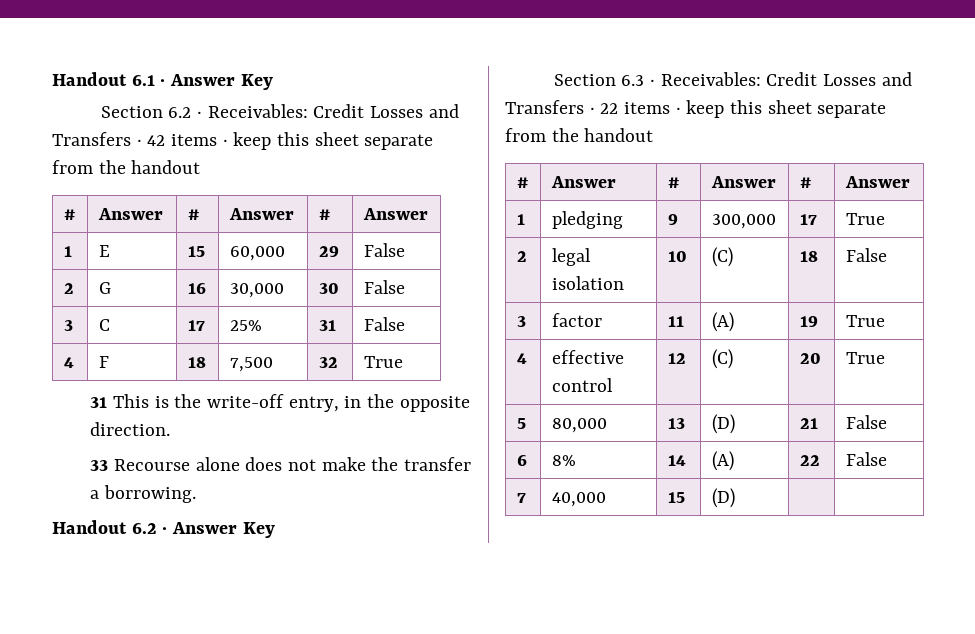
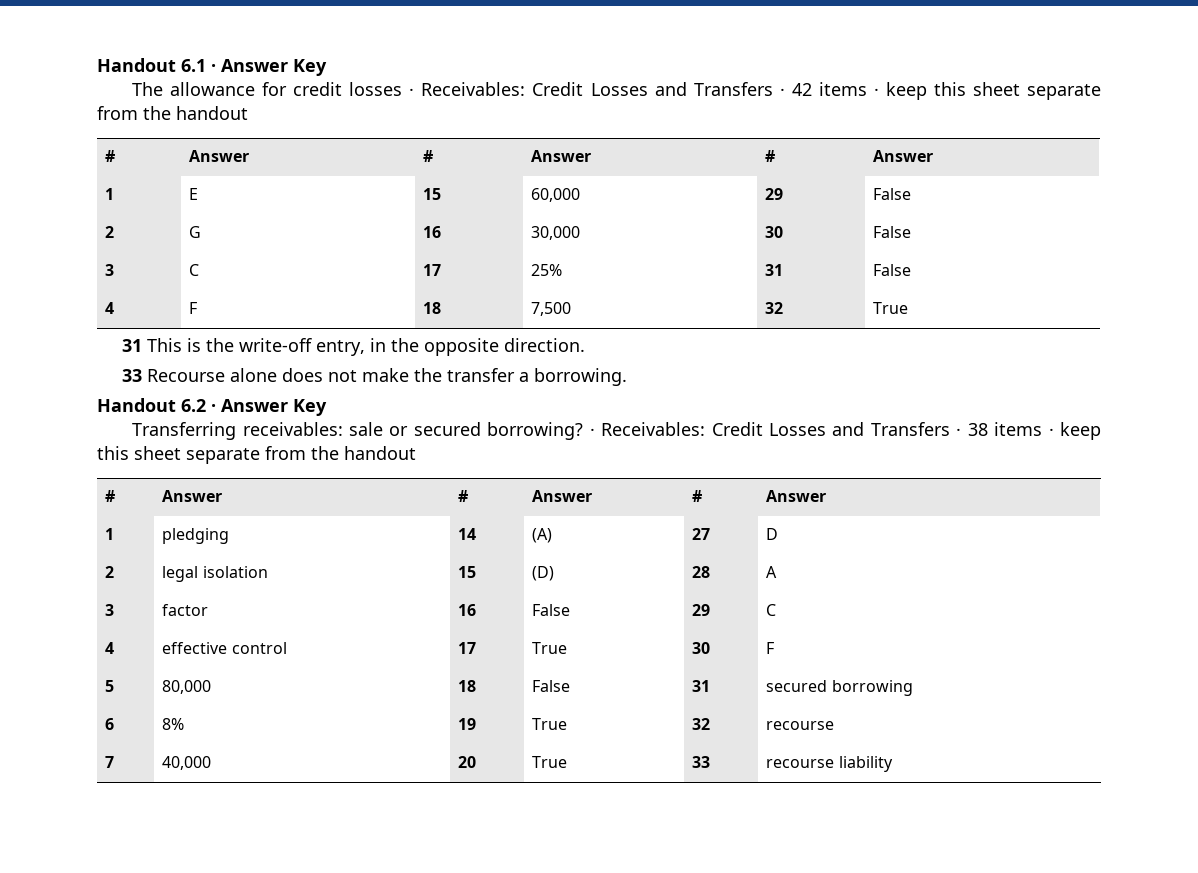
[100,106,192,118] Section 6.2 -> [132,82,403,96] The allowance for credit losses
[553,72,912,86] [505,100,619,114] Section 6.3 · Receivables: Credit Losses and Transfers · 22 -> [132,422,988,440] Transferring receivables: sale or secured borrowing? · Receivables: Credit Losses and Transfers · 38
[667,214,678,225] [711,214,776,229] [799,214,817,225] [845,213,885,225] 9 | 300,000 | 17 | True -> [458,528,477,540] [532,528,553,543] [692,528,711,540] [766,528,779,540] 14 | (A) | 27 | D
[667,251,687,262] [711,247,733,267] [799,251,818,262] [845,248,887,262] [516,316,526,327] [551,313,602,327] [667,316,684,327] [711,312,734,332] [799,316,818,327] [845,315,885,327] 10 | (C) | 18 | False // 3 | factor | 11 | (A) | 19 | True -> [458,566,477,578] [532,566,555,581] [692,566,711,578] [766,566,778,578] [105,604,115,616] [162,604,209,616] [458,604,477,616] [532,604,571,616] [692,604,711,616] [766,604,777,616] 15 | (D) | 28 | A // 3 | factor | 16 | False | 29 | C
[667,353,686,364] [711,349,733,369] [799,353,821,364] [845,352,885,364] 12 | (C) | 20 | True -> [458,642,477,654] [532,642,568,654] [692,642,711,654] [766,642,775,654] 17 | True | 30 | F
[667,418,685,429] [711,414,735,434] [799,418,818,429] [845,415,887,429] [516,455,527,466] [551,455,576,466] [667,455,686,466] [711,451,734,471] [799,455,820,466] [845,452,887,466] [516,493,526,503] [551,492,606,507] [667,492,685,503] [711,488,735,508] 13 | (D) | 21 | False // 6 | 8% | 14 | (A) | 22 | False // 7 | 40,000 | 15 | (D) | | -> [458,680,477,692] [532,680,571,692] [692,680,711,692] [766,680,913,696] [105,718,115,730] [162,718,185,730] [458,718,477,730] [532,718,568,730] [692,718,711,730] [766,721,835,730] [105,756,115,768] [162,756,212,770] [458,756,477,768] [532,756,568,768] [692,756,711,768] [766,756,893,772] 18 | False | 31 | secured borrowing // 6 | 8% | 19 | True | 32 | recourse // 7 | 40,000 | 20 | True | 33 | recourse liability

